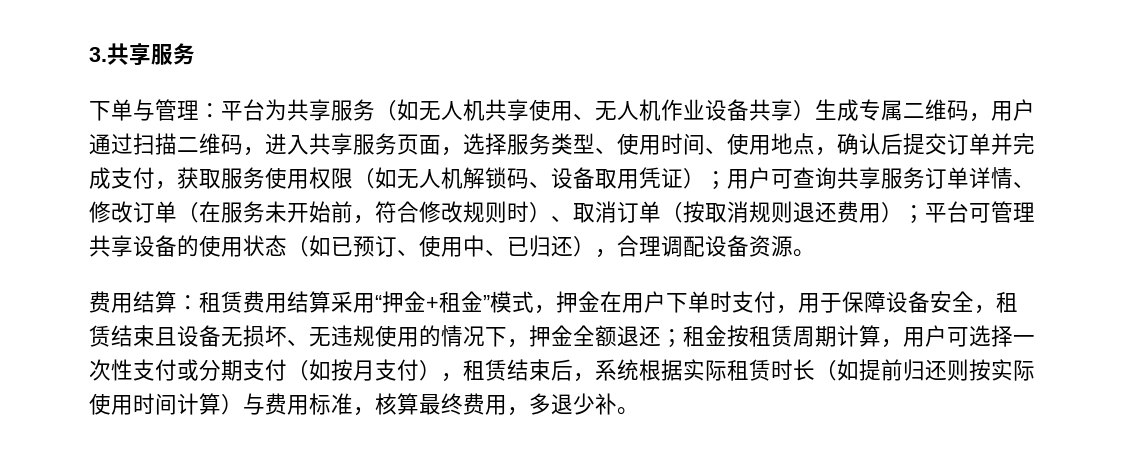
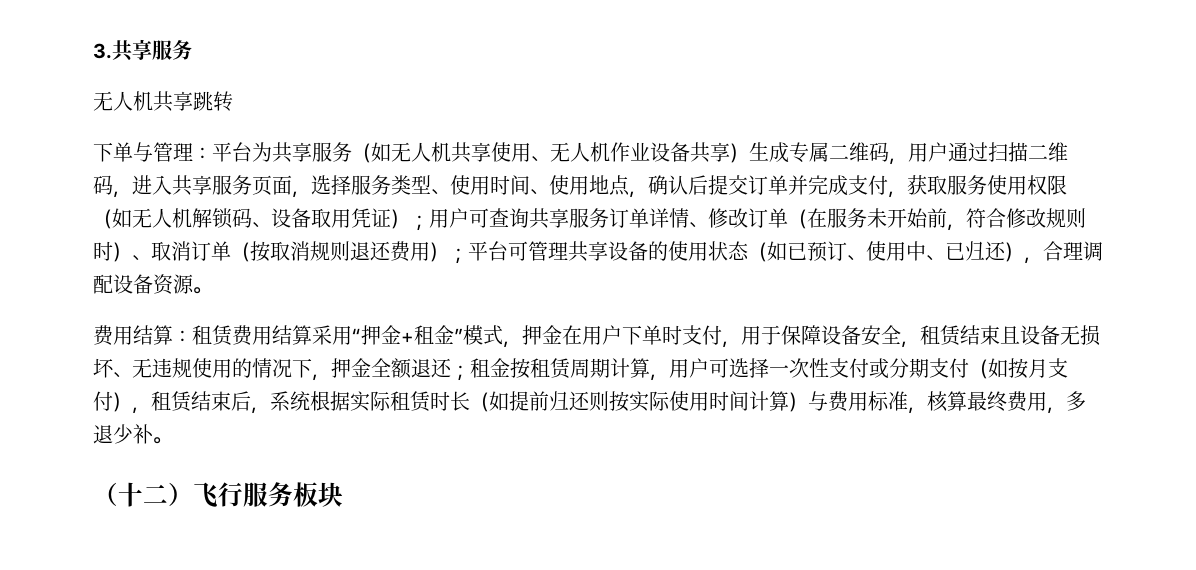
(195, 54) none -> [93,91,233,112] // 无人机共享跳转
(639, 411) none -> [93,482,343,507] // （十二）飞行服务板块

